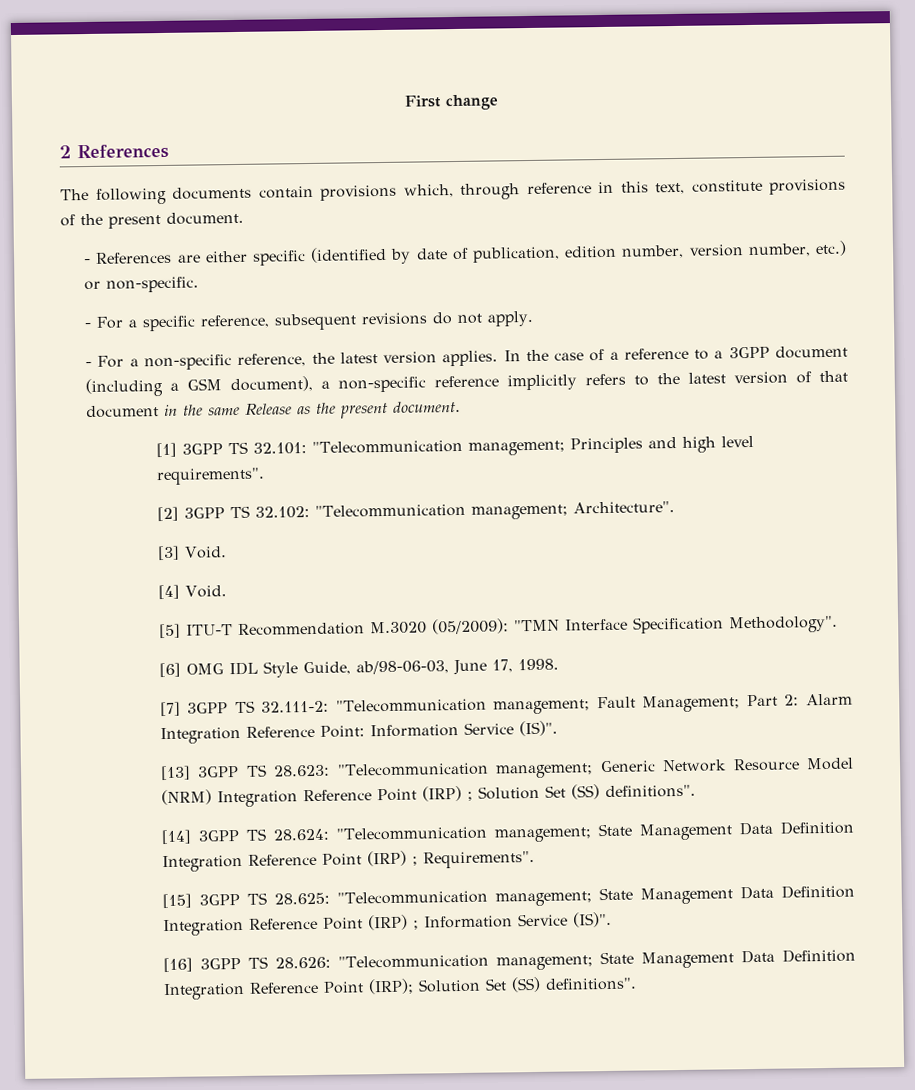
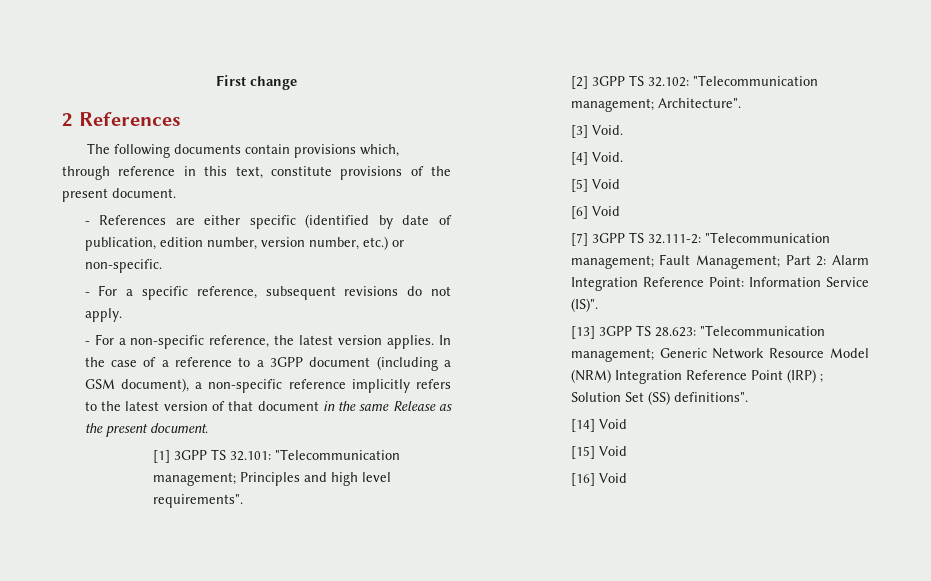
[185,615,838,637] [158,658,559,678] ITU-T Recommendation M.3020 (05/2009): "TMN Interface Specification Methodology". // [6] OMG IDL Style Guide, ab/98-06-03, June 17, 1998. -> [591,179,620,189] [570,206,620,219] Void // [6] Void
[197,820,854,843] [161,850,535,873] [161,884,855,909] [162,911,612,937] [162,948,856,973] [162,976,637,1001] 3GPP TS 28.624: "Telecommunication management; State Management Data Definition Integration Reference Point (IRP) ; Requirements". // [15] 3GPP TS 28.625: "Telecommunication management; State Management Data Definition Integration Reference Point (IRP) ; Information Service (IS)". // [16] 3GPP TS 28.626: "Telecommunication management; State Management Data Definition Integration Reference Point (IRP); Solution Set (SS) definitions". -> [598,419,627,429] [570,446,627,459] [570,473,627,486] Void // [15] Void // [16] Void

